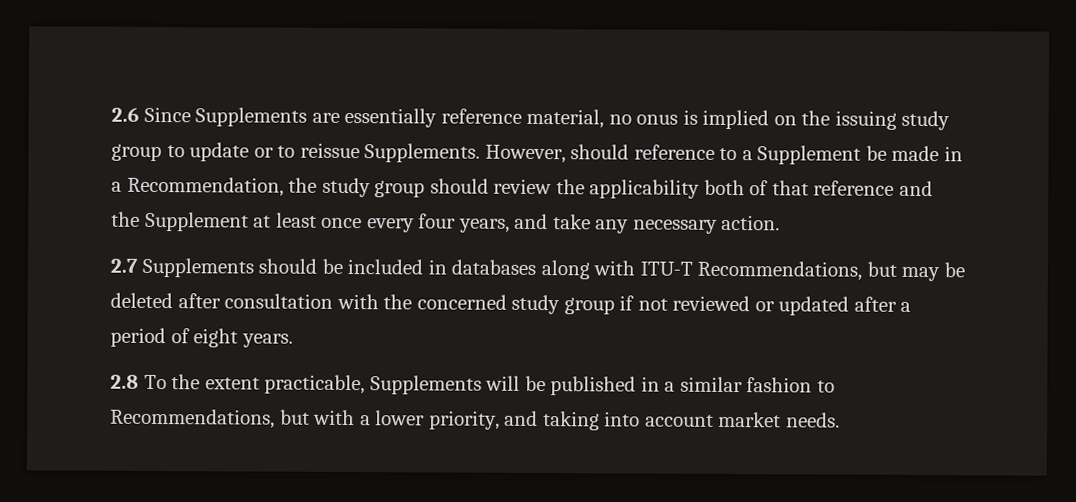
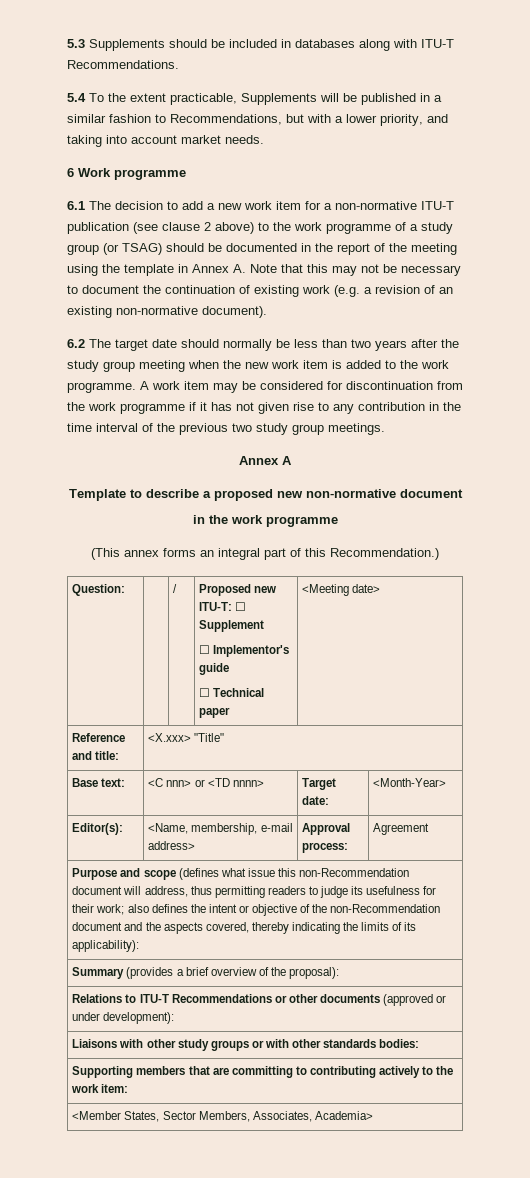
[111,106,951,131] [111,142,964,165] [111,176,933,199] [111,211,781,234] [110,258,138,273] 2.6 Since Supplements are essentially reference material, no onus is implied on the issuing study group to update or to reissue Supplements. However, should reference to a Supplement be made in a Recommendation, the study group should review the applicability both of that reference and the Supplement at least once every four years, and take any necessary action. // 2.7 -> [67,39,85,48] 5.3
[697,260,965,282] [110,292,912,316] [110,327,293,348] [110,374,139,389] Recommendations, but may be deleted after consultation with the concerned study group if not reviewed or updated after a period of eight years. // 2.8 -> [67,60,179,69] [67,93,86,102] Recommendations. // 5.4
(840, 420) none -> [67,168,186,180] [67,201,454,210] [67,222,453,234] [67,243,457,255] [67,264,461,276] [67,285,453,297] [67,306,267,318] [67,339,459,351] [67,360,449,372] [67,381,463,393] [67,402,461,414] [67,423,385,435] [239,456,292,465] [68,489,463,501] [192,515,338,527] [91,548,439,560] [72,584,126,596] [173,584,178,593] [199,584,277,596] [199,602,247,611] [199,620,265,632] [199,645,290,657] [199,663,230,675] [199,688,265,697] [199,707,231,718] [302,584,381,596] [72,733,126,742] [72,751,120,760] [148,733,225,742] [72,778,126,787] [148,778,264,787] [302,778,337,790] [302,796,330,805] [373,778,447,787] [72,823,124,835] [148,823,293,835] [148,841,196,850] [302,823,351,835] [302,842,349,853] [373,823,430,835] [72,868,410,880] [72,886,437,898] [72,904,441,916] [72,922,417,934] [72,940,140,952] [72,967,340,979] [72,994,447,1006] [72,1012,175,1024] [72,1039,420,1051] [72,1066,454,1078] [71,1084,129,1093] [72,1111,373,1122] // 6 Work programme // 6.1 The decision to add a new work item for a non-normative ITU-T publication (see clause 2 above) to the work programme of a study group (or TSAG) should be documented in the report of the meeting using the template in Annex A. Note that this may not be necessary to document the continuation of existing work (e.g. a revision of an existing non-normative document). // 6.2 The target date should normally be less than two years after the study group meeting when the new work item is added to the work programme. A work item may be considered for discontinuation from the work programme if it has not given rise to any contribution in the time interval of the previous two study group meetings. // Annex A // Template to describe a proposed new non-normative document // in the work programme // (This annex forms an integral part of this Recommendation.) // Question: | | / | Proposed new ITU-T: ☐ Supplement // ☐ Implementor's guide // ☐ Technical paper | <Meeting date> // Reference and title: | <X.xxx> "Title" // Base text: | <C nnn> or <TD nnnn> | Target date: | <Month-Year> // Editor(s): | <Name, membership, e-mail address> | Approval process: | Agreement // Purpose and scope (defines what issue this non-Recommendation document will address, thus permitting readers to judge its usefulness for their work; also defines the intent or objective of the non-Recommendation document and the aspects covered, thereby indicating the limits of its applicability): // Summary (provides a brief overview of the proposal): // Relations to ITU-T Recommendations or other documents (approved or under development): // Liaisons with other study groups or with other standards bodies: // Supporting members that are committing to contributing actively to the work item: // <Member States, Sector Members, Associates, Academia>

